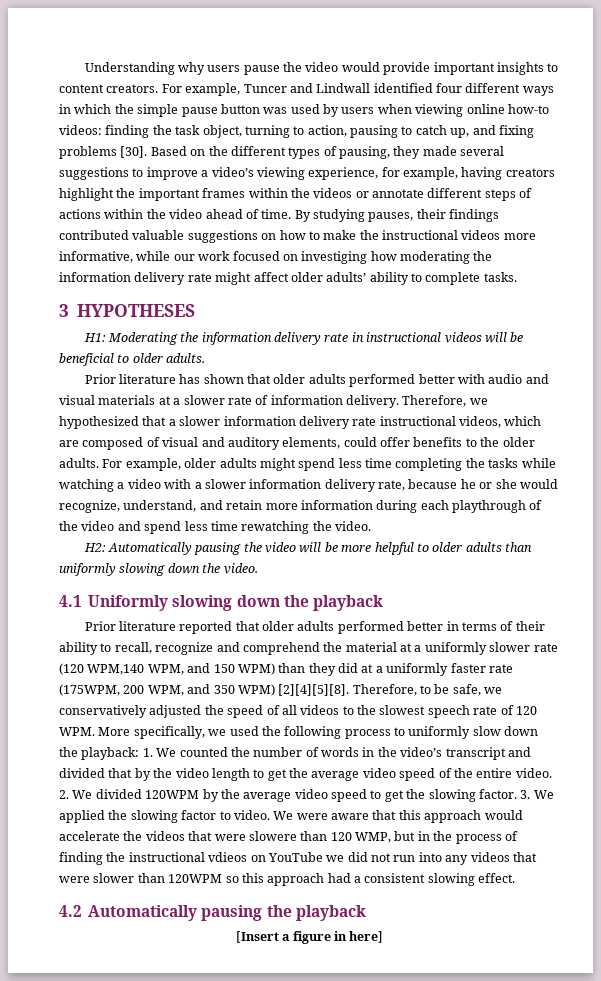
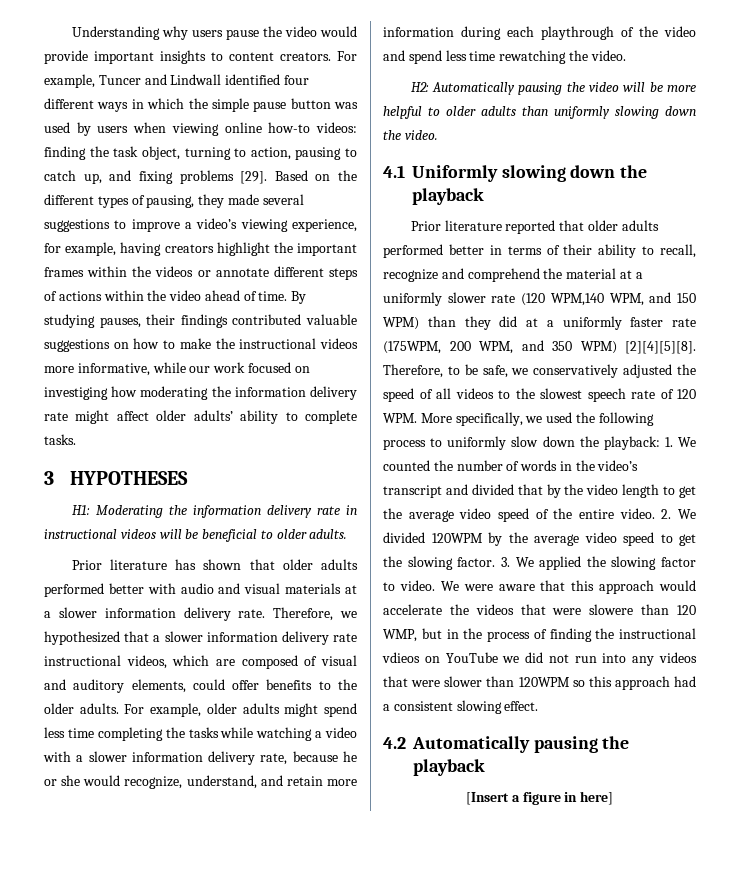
[120,146,148,158] [30]. -> [240,171,268,184] [29].
[227,395,399,408] rate of information delivery. -> [104,607,266,621] information delivery rate.

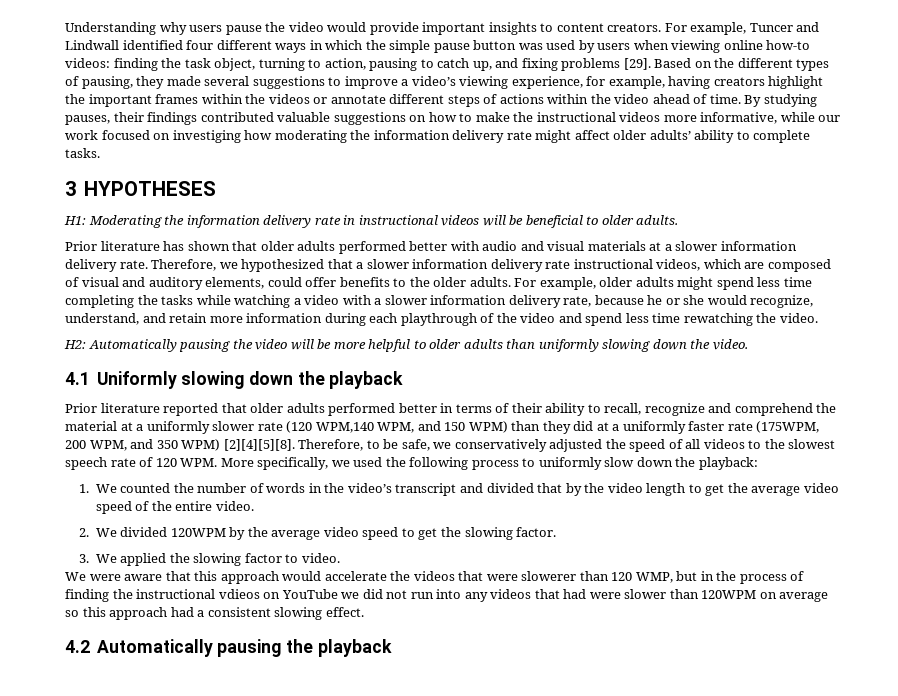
(660, 443) none -> (758, 463) //
(655, 513) none -> (254, 506) //
(496, 562) none -> (557, 532) //
(435, 585) none -> (340, 558) //
[589,604,634,615] slowere -> [521,571,577,581] slowerer
(408, 681) none -> [563,589,587,599] had
(570, 682) none -> [759,592,829,602] on average
[465,791,614,805] // [Insert a figure in here] -> (392, 648) none

